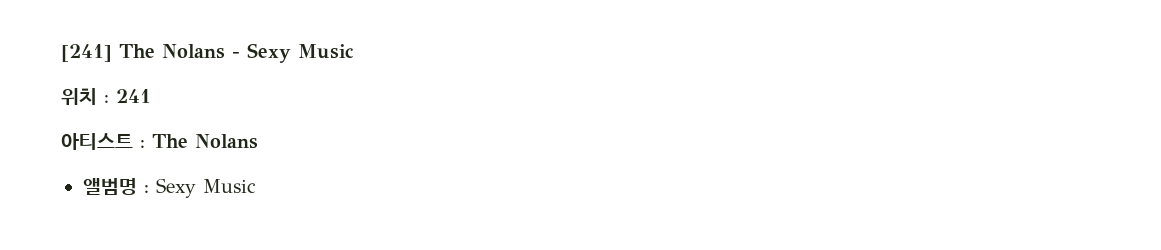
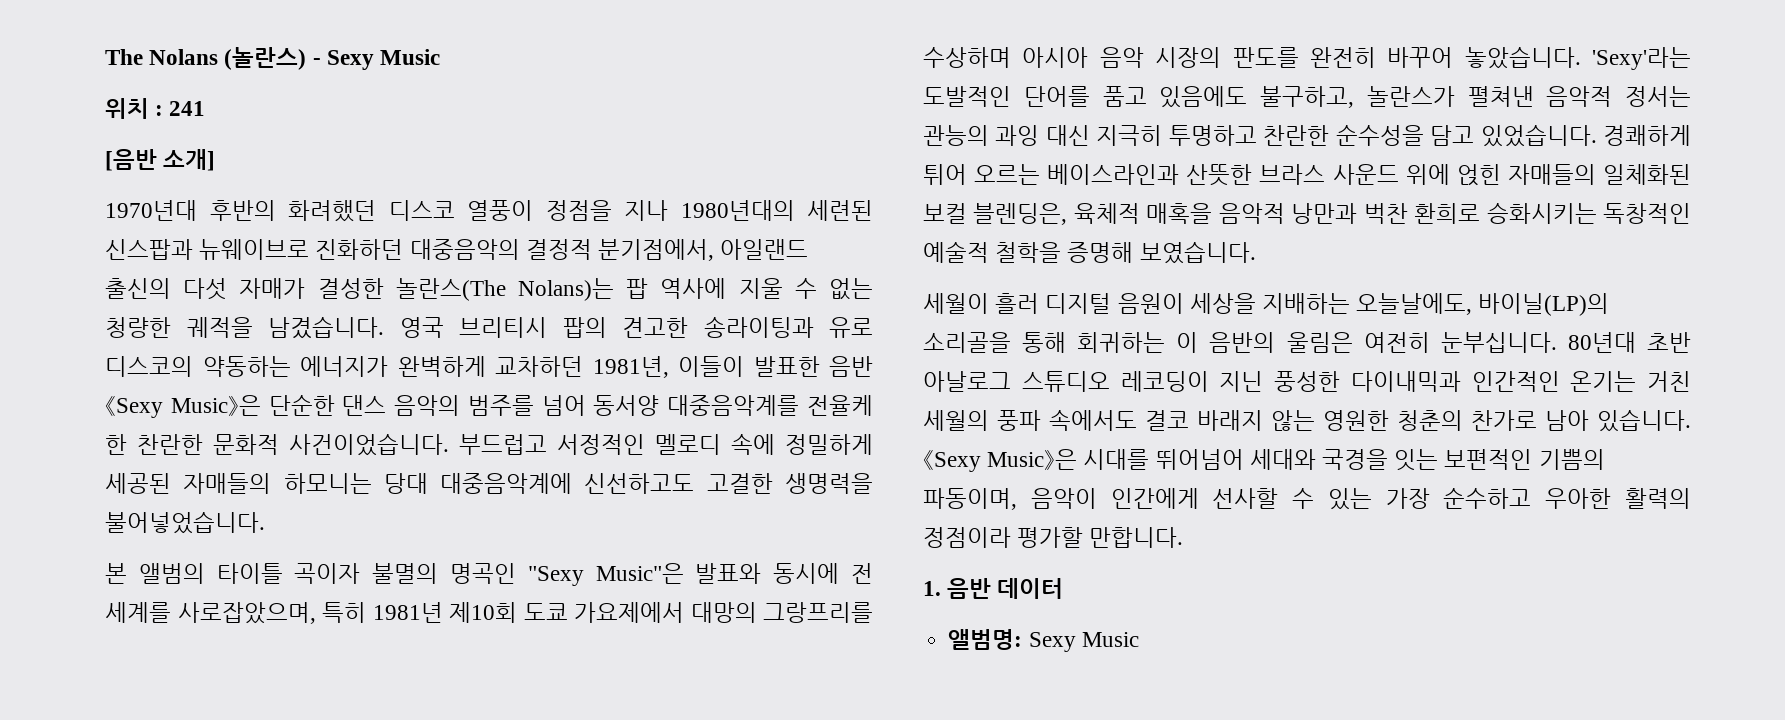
[61,44,225,62] [241] The Nolans -> [105,47,307,70] The Nolans (놀란스)
[61,133,258,150] [83,178,149,195] 아티스트 : The Nolans // 앨범명 : -> [105,149,216,171] [105,200,873,222] [105,239,809,261] [105,278,874,301] [105,316,873,339] [105,356,873,378] [105,394,873,418] [105,433,873,456] [105,473,873,494] [105,511,265,534] [105,563,873,586] [105,602,873,624] [923,46,1691,70] [923,86,1691,108] [923,124,1691,147] [923,164,1691,186] [923,202,1691,225] [923,241,1256,264] [923,293,1610,316] [923,332,1691,353] [923,371,1691,392] [923,409,1691,432] [923,449,1605,472] [923,487,1691,510] [923,527,1184,548] [923,578,1064,599] [948,629,1023,650] [음반 소개] // 1970년대 후반의 화려했던 디스코 열풍이 정점을 지나 1980년대의 세련된 신스팝과 뉴웨이브로 진화하던 대중음악의 결정적 분기점에서, 아일랜드 출신의 다섯 자매가 결성한 놀란스(The Nolans)는 팝 역사에 지울 수 없는 청량한 궤적을 남겼습니다. 영국 브리티시 팝의 견고한 송라이팅과 유로 디스코의 약동하는 에너지가 완벽하게 교차하던 1981년, 이들이 발표한 음반《Sexy Music》은 단순한 댄스 음악의 범주를 넘어 동서양 대중음악계를 전율케 한 찬란한 문화적 사건이었습니다. 부드럽고 서정적인 멜로디 속에 정밀하게 세공된 자매들의 하모니는 당대 대중음악계에 신선하고도 고결한 생명력을 불어넣었습니다. // 본 앨범의 타이틀 곡이자 불멸의 명곡인 "Sexy Music"은 발표와 동시에 전 세계를 사로잡았으며, 특히 1981년 제10회 도쿄 가요제에서 대망의 그랑프리를 수상하며 아시아 음악 시장의 판도를 완전히 바꾸어 놓았습니다. 'Sexy'라는 도발적인 단어를 품고 있음에도 불구하고, 놀란스가 펼쳐낸 음악적 정서는 관능의 과잉 대신 지극히 투명하고 찬란한 순수성을 담고 있었습니다. 경쾌하게 튀어 오르는 베이스라인과 산뜻한 브라스 사운드 위에 얹힌 자매들의 일체화된 보컬 블렌딩은, 육체적 매혹을 음악적 낭만과 벅찬 환희로 승화시키는 독창적인 예술적 철학을 증명해 보였습니다. // 세월이 흘러 디지털 음원이 세상을 지배하는 오늘날에도, 바이닐(LP)의 소리골을 통해 회귀하는 이 음반의 울림은 여전히 눈부십니다. 80년대 초반 아날로그 스튜디오 레코딩이 지닌 풍성한 다이내믹과 인간적인 온기는 거친 세월의 풍파 속에서도 결코 바래지 않는 영원한 청춘의 찬가로 남아 있습니다.《Sexy Music》은 시대를 뛰어넘어 세대와 국경을 잇는 보편적인 기쁨의 파동이며, 음악이 인간에게 선사할 수 있는 가장 순수하고 우아한 활력의 정점이라 평가할 만합니다. // 1. 음반 데이터 // 앨범명:

